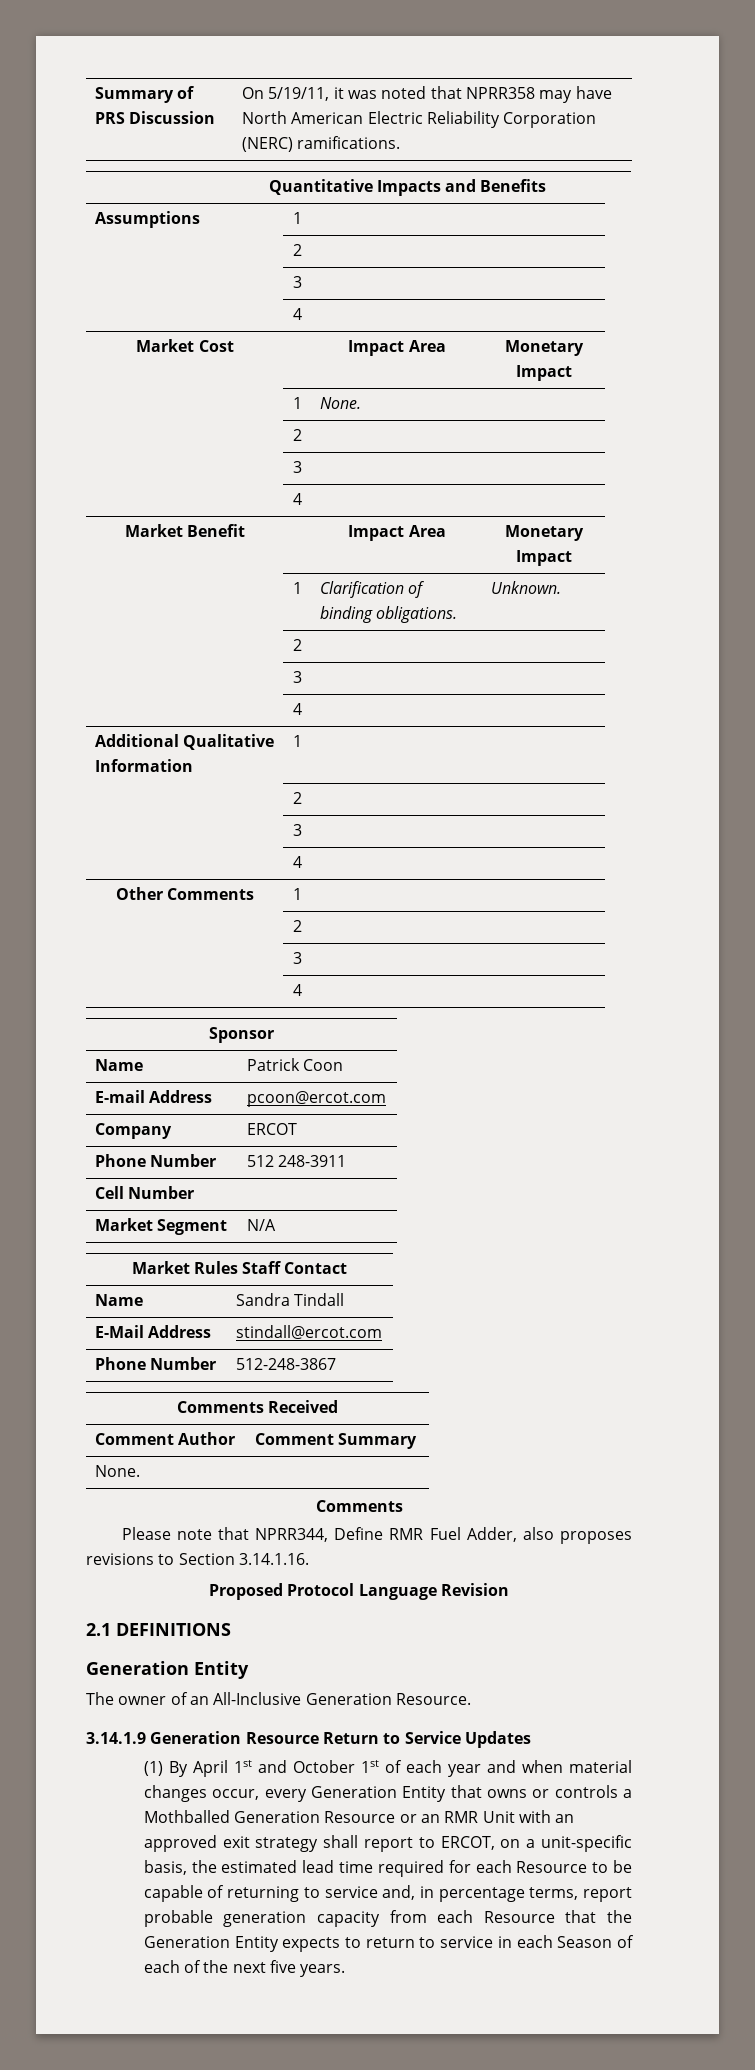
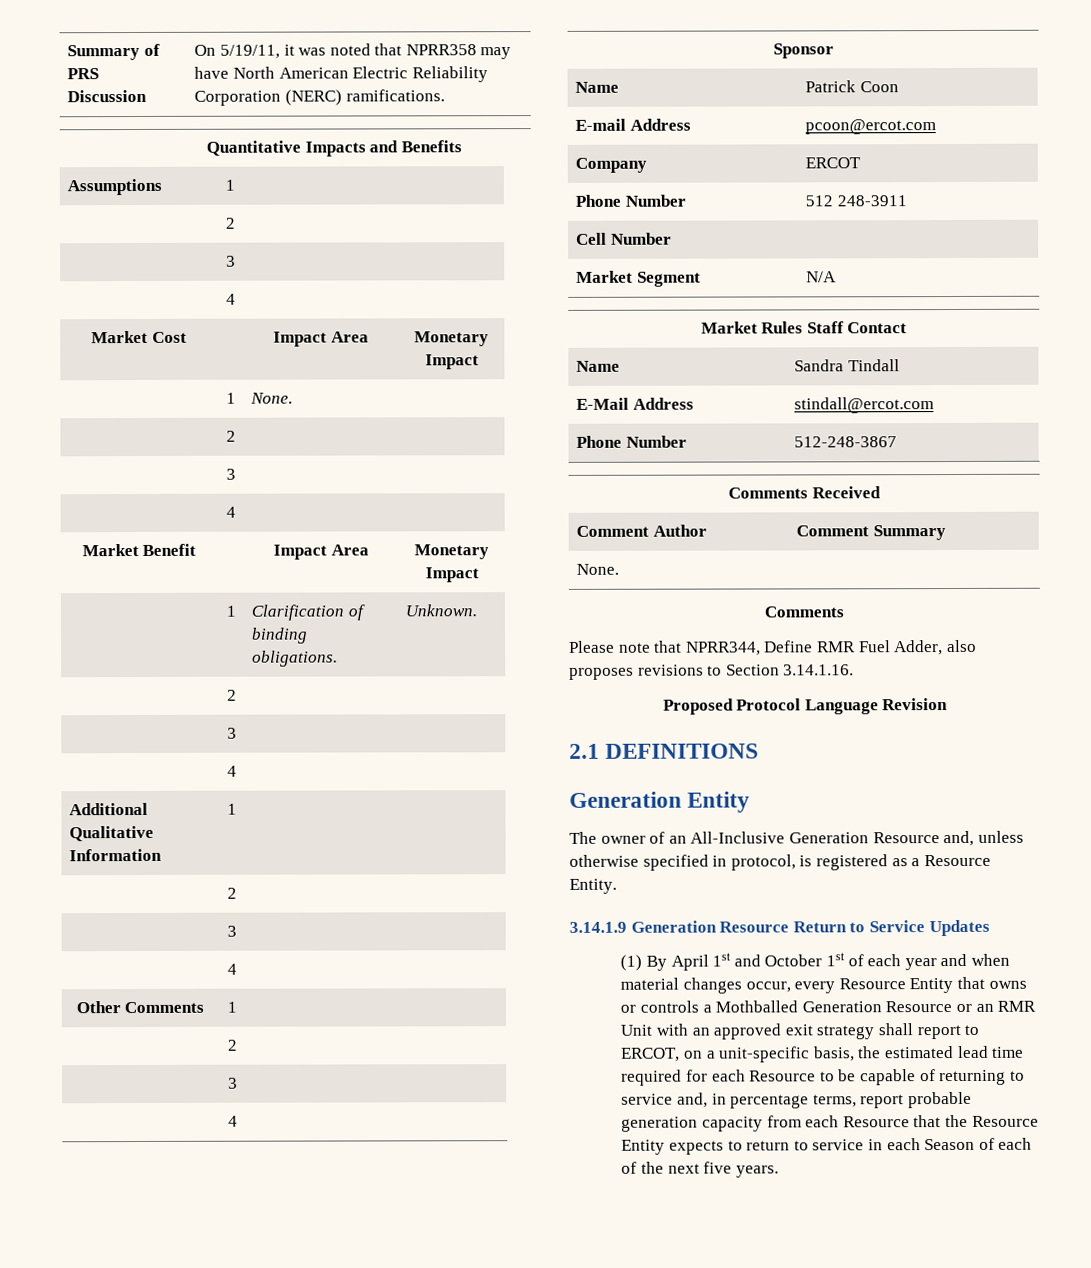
[395,1693,471,1705] Resource. -> [872,830,1024,847] [569,854,991,871] [569,878,617,894] Resource and, unless otherwise specified in protocol, is registered as a Resource Entity.
[310,1786,397,1798] Generation -> [838,978,906,990] Resource
[143,1936,230,1948] Generation -> [971,1115,1039,1127] Resource

